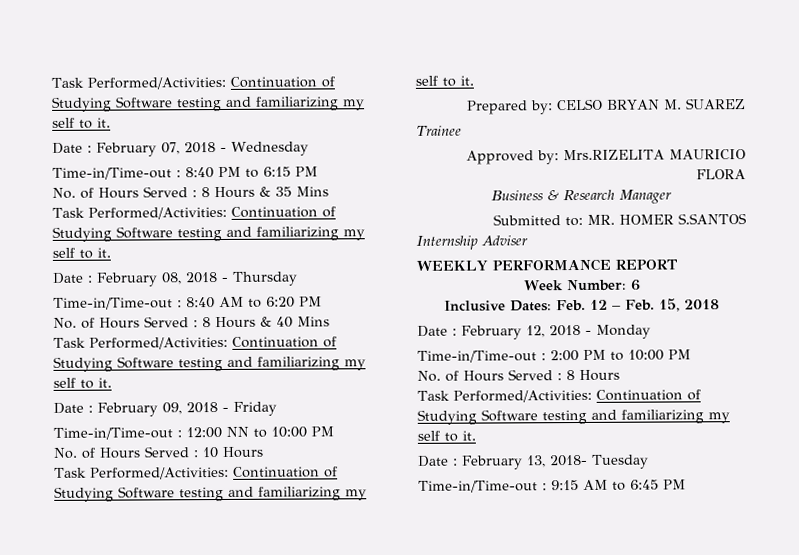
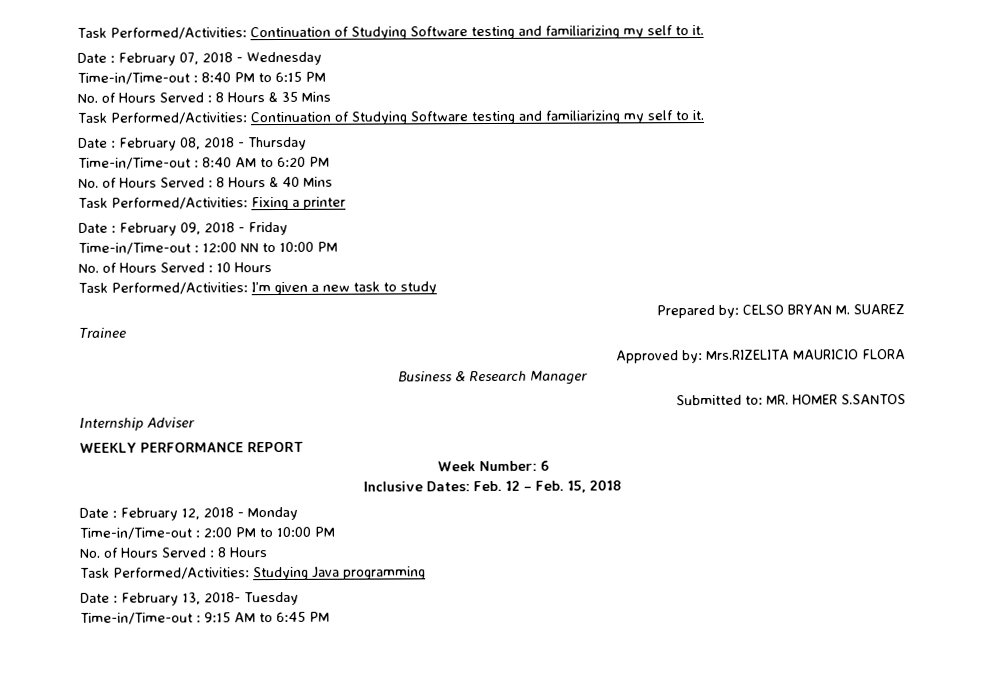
[231,336,337,348] [53,356,366,372] [53,377,112,389] Continuation of Studying Software testing and familiarizing my self to it. -> [250,196,346,211] Fixing a printer
[232,466,338,478] [54,486,367,502] [415,75,474,87] Continuation of Studying Software testing and familiarizing my self to it. -> [250,281,437,296] I’m given a new task to study
[595,389,701,401] [417,409,730,425] [417,430,476,442] Continuation of Studying Software testing and familiarizing my self to it. -> [252,566,426,581] Studying Java programming

